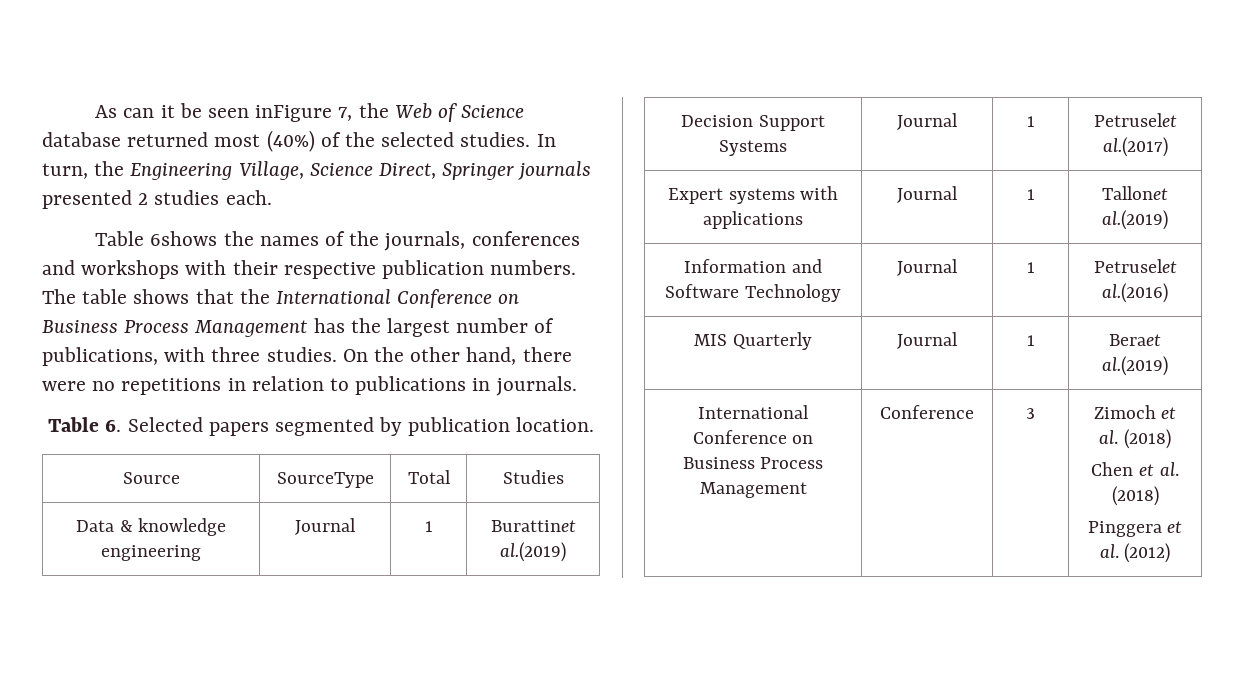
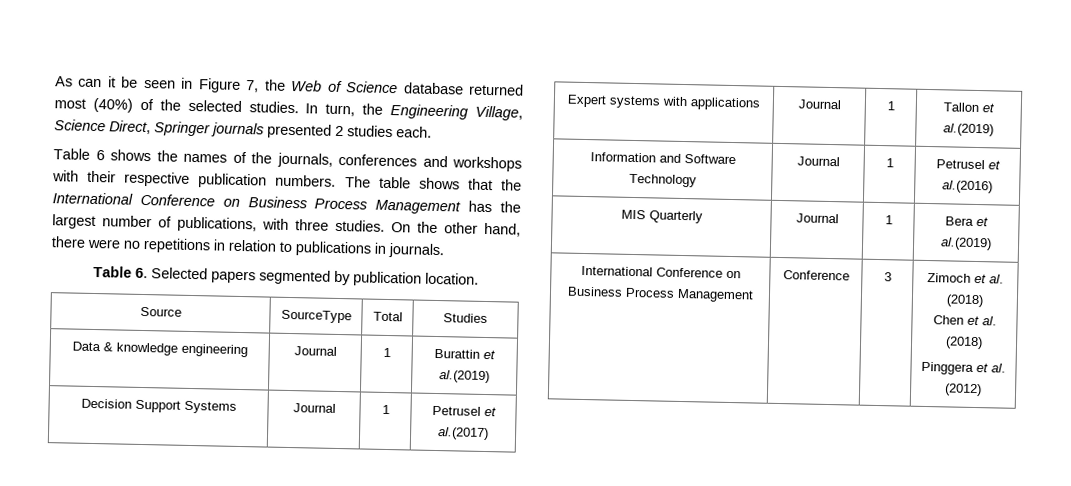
[255,105,333,122] inFigure -> [181,77,241,93] in Figure
[150,231,218,246] 6shows -> [95,149,151,162] 6 shows
[490,520,576,532] Burattinet -> [434,348,496,360] Burattin et
[1093,113,1177,127] Petruselet -> [431,405,497,417] Petrusel et
[1102,186,1168,200] Tallonet -> [943,102,995,113] Tallon et
[1093,259,1177,273] Petruselet -> [935,159,1001,170] Petrusel et
[1109,334,1161,346] Beraet -> [945,216,989,227] Bera et

